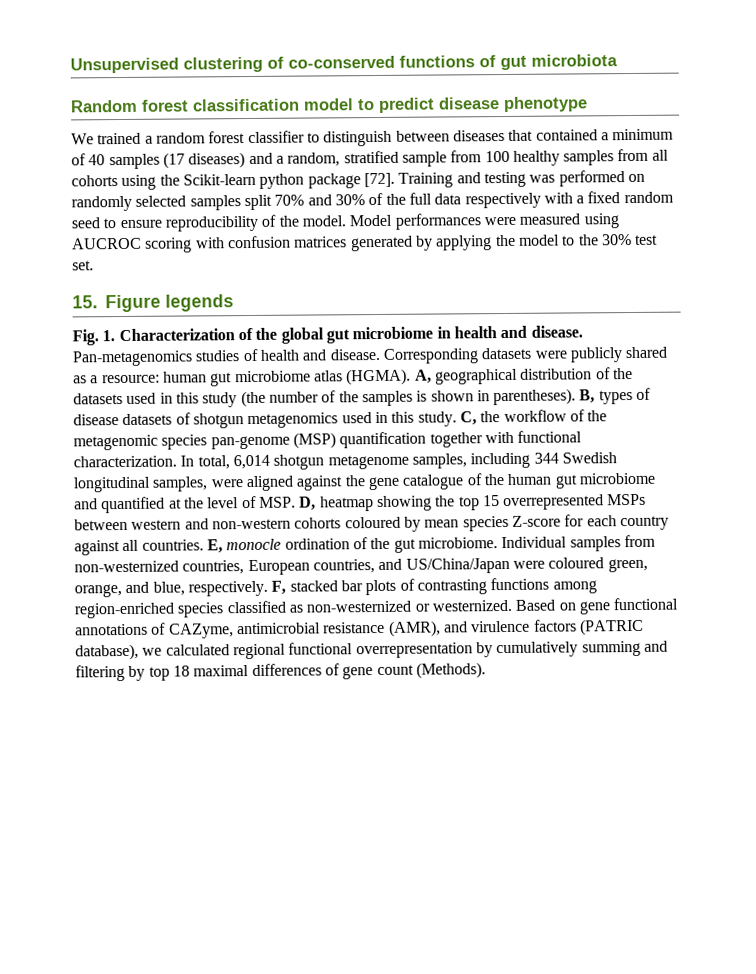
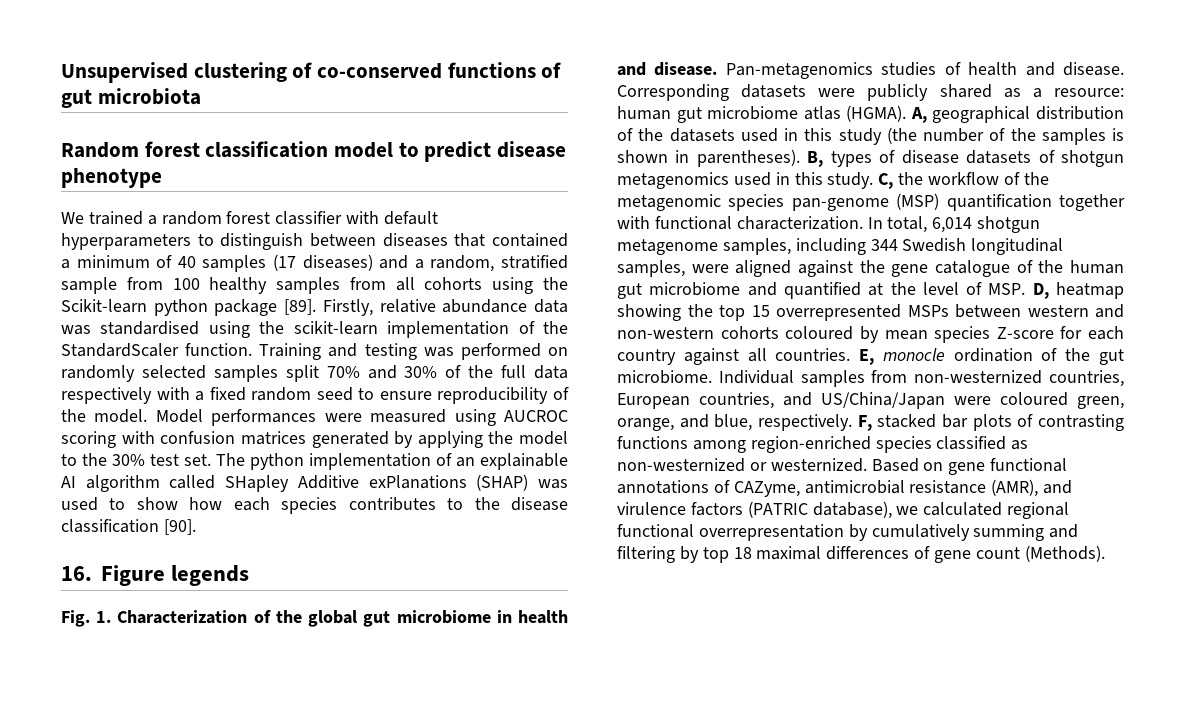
(305, 137) none -> [346,211,439,225] [61,233,191,250] with default hyperparameters
[363,172,395,188] [72]. -> [284,299,568,316] [61,321,569,338] [61,343,253,357] [89]. Firstly, relative abundance data was standardised using the scikit-learn implementation of the StandardScaler function.
[72,295,98,309] // 15. -> [216,453,568,470] [61,474,568,492] [61,497,568,514] [61,519,196,535] [61,566,92,581] The python implementation of an explainable AI algorithm called SHapley Additive exPlanations (SHAP) was used to show how each species contributes to the disease classification [90]. // 16.

